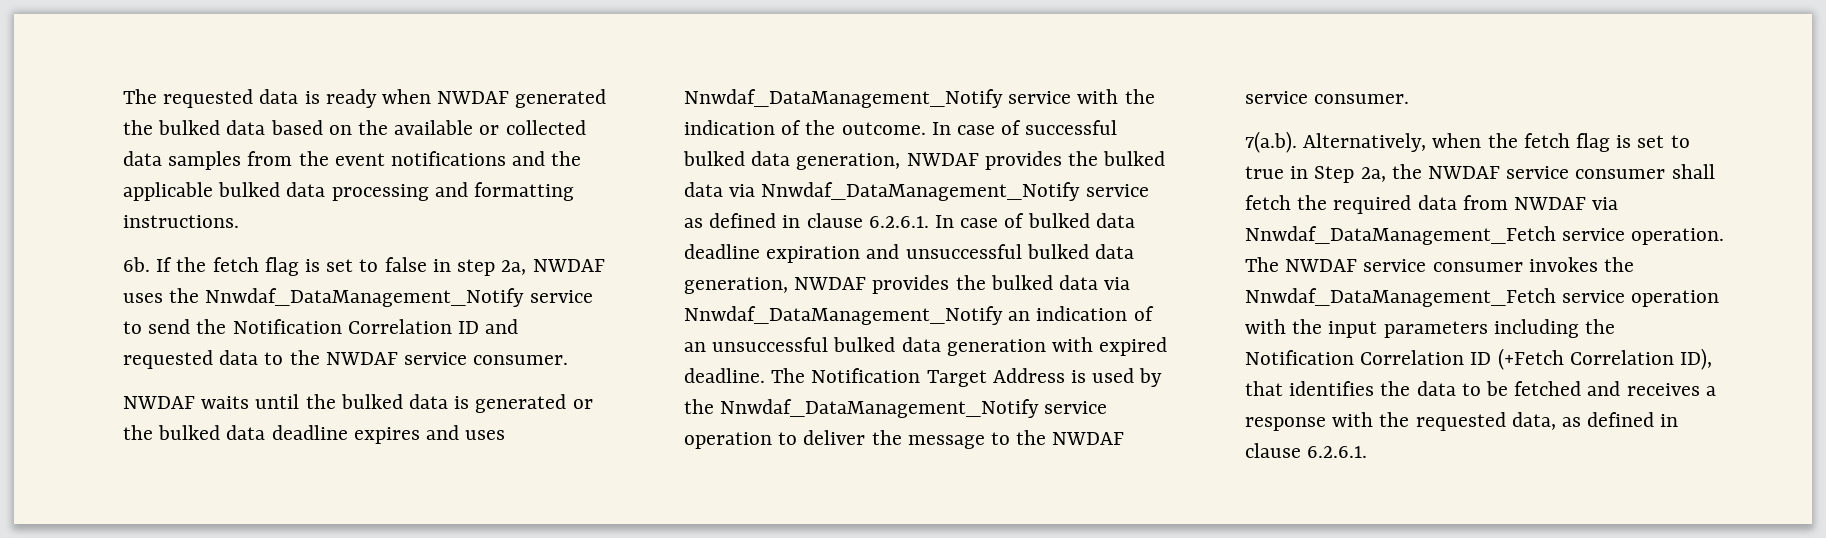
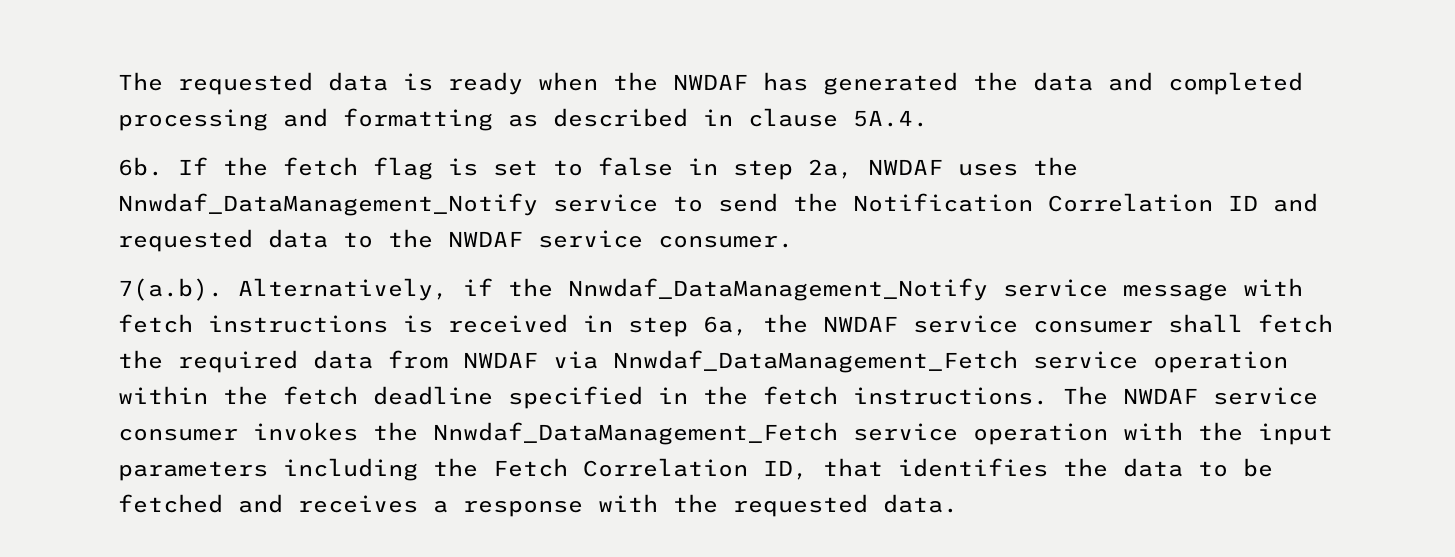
[437,89,607,108] [122,120,586,135] [122,151,582,170] [122,182,575,201] [122,215,239,228] NWDAF generated the bulked data based on the available or collected data samples from the event notifications and the applicable bulked data processing and formatting instructions. -> [613,72,1304,95] [118,108,929,131] the NWDAF has generated the data and completed processing and formatting as described in clause 5A.4.
[122,394,593,413] [122,425,506,444] [683,89,1155,108] [683,120,1118,135] [682,151,1166,170] [683,182,1149,201] [683,213,1135,228] [683,244,1135,263] [683,275,1131,294] [683,306,1154,325] [683,337,1168,356] [683,368,1163,387] [683,399,1108,418] [683,430,1125,449] [1244,91,1410,104] [1244,131,1690,153] [1244,166,1386,183] NWDAF waits until the bulked data is generated or the bulked data deadline expires and uses Nnwdaf_DataManagement_Notify service with the indication of the outcome. In case of successful bulked data generation, NWDAF provides the bulked data via Nnwdaf_DataManagement_Notify service as defined in clause 6.2.6.1. In case of bulked data deadline expiration and unsuccessful bulked data generation, NWDAF provides the bulked data via Nnwdaf_DataManagement_Notify an indication of an unsuccessful bulked data generation with expired deadline. The Notification Target Address is used by the Nnwdaf_DataManagement_Notify service operation to deliver the message to the NWDAF service consumer. // 7(a.b). Alternatively, when the fetch flag is set to true in Step 2a, -> [118,278,1304,301] [118,314,749,337] 7(a.b). Alternatively, if the Nnwdaf_DataManagement_Notify service message with fetch instructions is received in step 6a,
[1631,228,1725,245] operation. -> [1153,351,1289,373] [118,386,1049,409] operation within the fetch deadline specified in the fetch instructions.
[1244,348,1713,370] Notification Correlation ID (+Fetch Correlation ID), -> [493,458,809,480] Fetch Correlation ID,
[1511,412,1679,430] [1244,443,1368,458] data, as defined in clause 6.2.6.1. -> [883,494,959,513] data.

